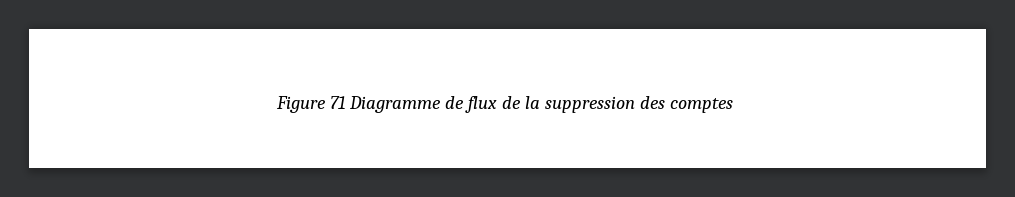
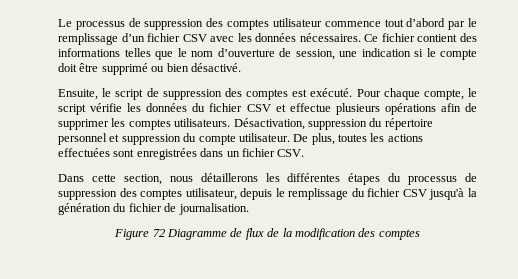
[275,96,346,113] Figure 71 -> [58,18,477,30] [58,33,477,45] [58,48,477,60] [58,63,241,75] [58,88,478,100] [58,103,477,115] [58,118,433,130] [58,133,423,145] [58,148,305,160] [58,173,477,185] [58,188,478,200] [58,203,249,215] [114,229,165,240] Le processus de suppression des comptes utilisateur commence tout d’abord par le remplissage d’un fichier CSV avec les données nécessaires. Ce fichier contient des informations telles que le nom d’ouverture de session, une indication si le compte doit être supprimé ou bien désactivé. // Ensuite, le script de suppression des comptes est exécuté. Pour chaque compte, le script vérifie les données du fichier CSV et effectue plusieurs opérations afin de supprimer les comptes utilisateurs. Désactivation, suppression du répertoire personnel et suppression du compte utilisateur. De plus, toutes les actions effectuées sont enregistrées dans un fichier CSV. // Dans cette section, nous détaillerons les différentes étapes du processus de suppression des comptes utilisateur, depuis le remplissage du fichier CSV jusqu'à la génération du fichier de journalisation. // Figure 72
[544,96,635,113] suppression -> [294,228,355,240] modification

